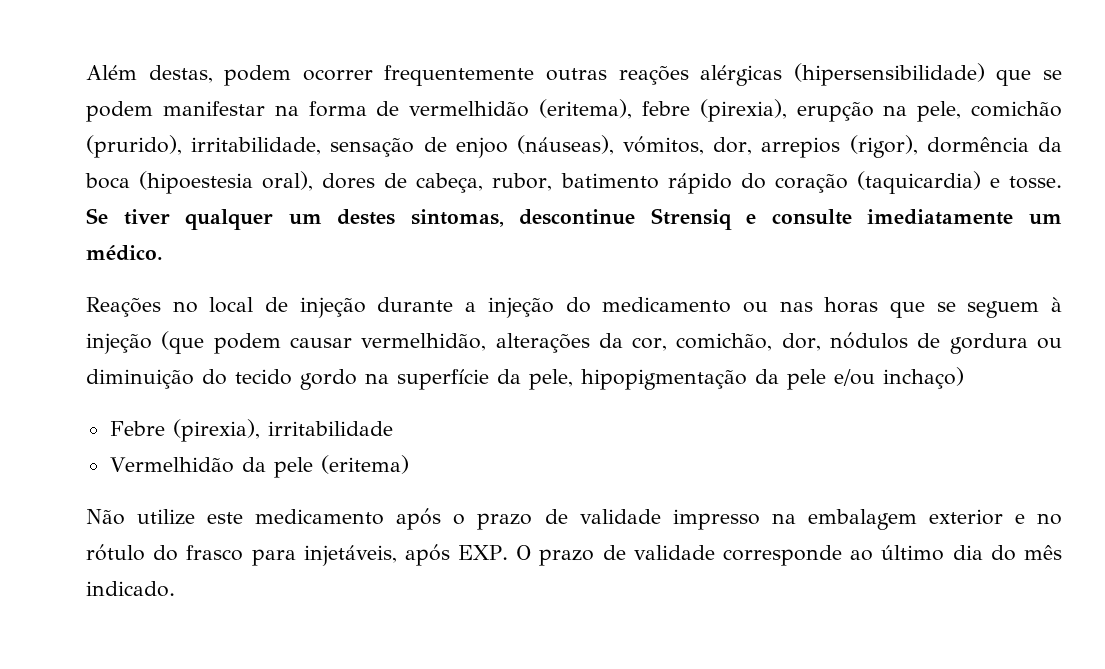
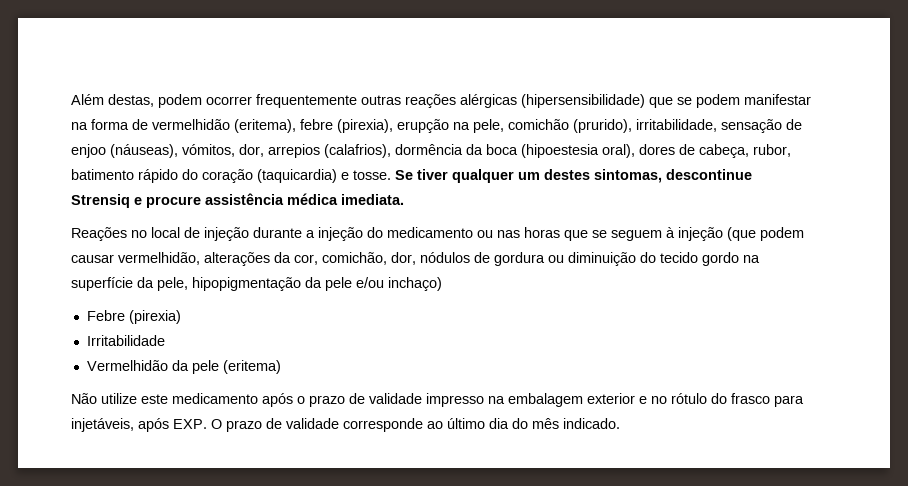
[849,135,918,158] (rigor), -> [324,144,391,158] (calafrios),
[771,209,1062,225] [86,245,163,261] consulte imediatamente um médico. -> [146,193,404,208] procure assistência médica imediata.
[172,419,393,442] (pirexia), irritabilidade -> [128,310,181,324] [86,335,165,346] (pirexia) // Irritabilidade

